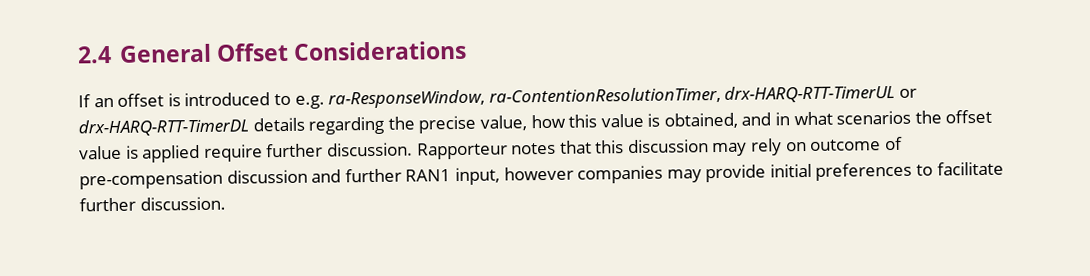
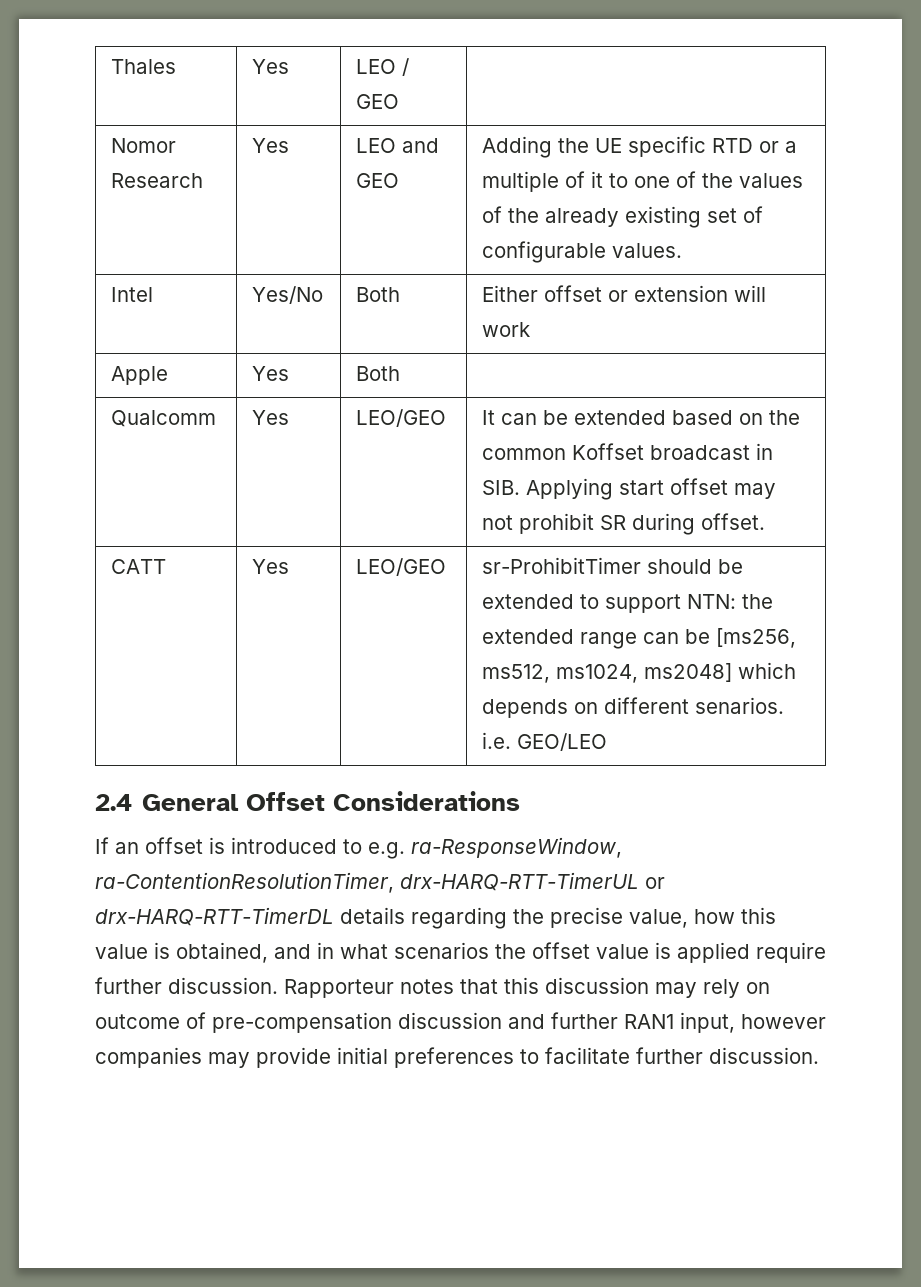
(77, 54) none -> [110,59,176,74] [251,59,289,74] [355,58,409,76] [355,94,399,109] [110,138,176,153] [110,173,203,188] [251,138,289,153] [355,138,439,153] [355,173,399,188] [481,136,797,158] [481,171,803,192] [481,206,763,228] [481,241,682,263] [110,287,153,302] [251,286,323,304] [355,287,400,302] [481,285,766,302] [481,322,530,337] [110,366,168,385] [251,366,289,381] [355,366,400,381] [110,410,216,427] [251,410,289,425] [355,409,446,427] [481,410,800,425] [481,443,773,460] [481,478,776,500] [481,513,765,535] [110,559,166,574] [251,559,289,574] [355,558,446,576] [481,557,743,574] [481,594,773,613] [481,628,796,649] [481,662,796,683] [481,697,784,718] [481,732,607,751] Thales | Yes | LEO / GEO | // Nomor Research | Yes | LEO and GEO | Adding the UE specific RTD or a multiple of it to one of the values of the already existing set of configurable values. // Intel | Yes/No | Both | Either offset or extension will work // Apple | Yes | Both | // Qualcomm | Yes | LEO/GEO | It can be extended based on the common Koffset broadcast in SIB. Applying start offset may not prohibit SR during offset. // CATT | Yes | LEO/GEO | sr-ProhibitTimer should be extended to support NTN: the extended range can be [ms256, ms512, ms1024, ms2048] which depends on different senarios. i.e. GEO/LEO //

